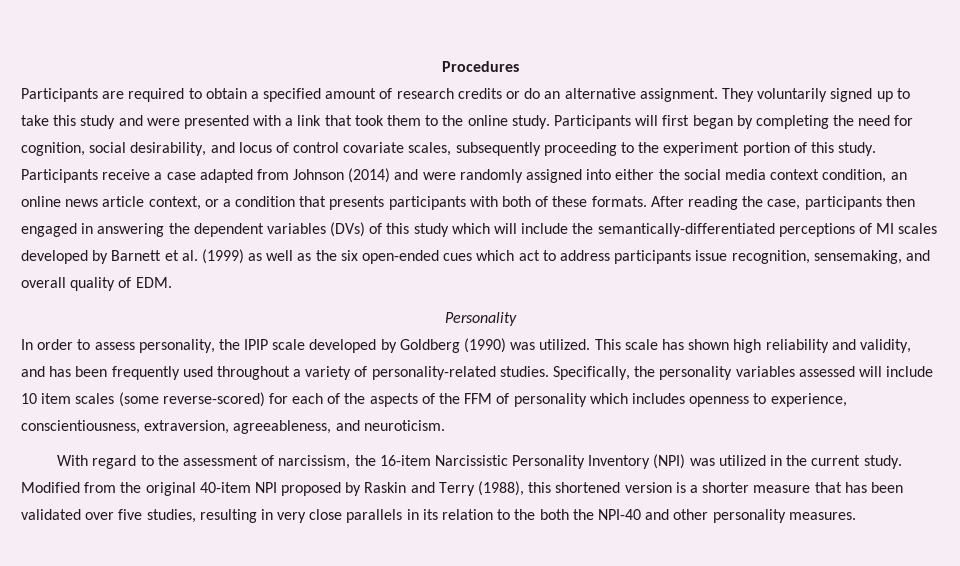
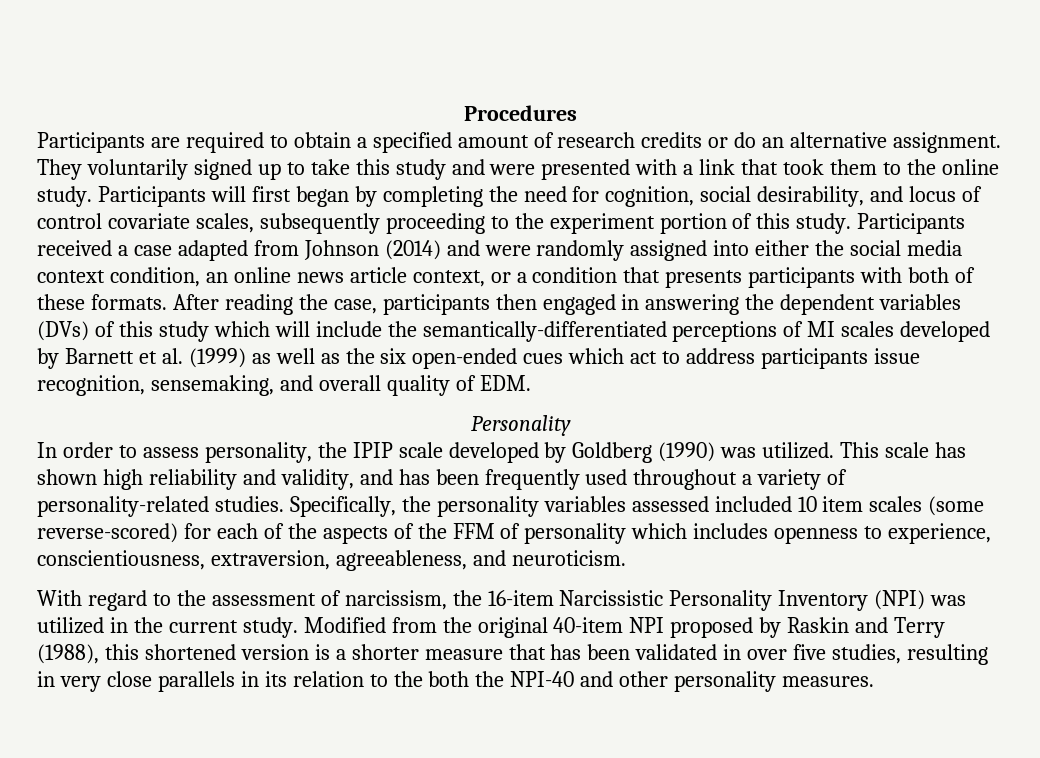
[102,169,151,180] receive -> [37,240,112,256] received
[858,366,934,377] will include -> [714,496,792,512] included
(81, 514) none -> [723,644,742,660] in

